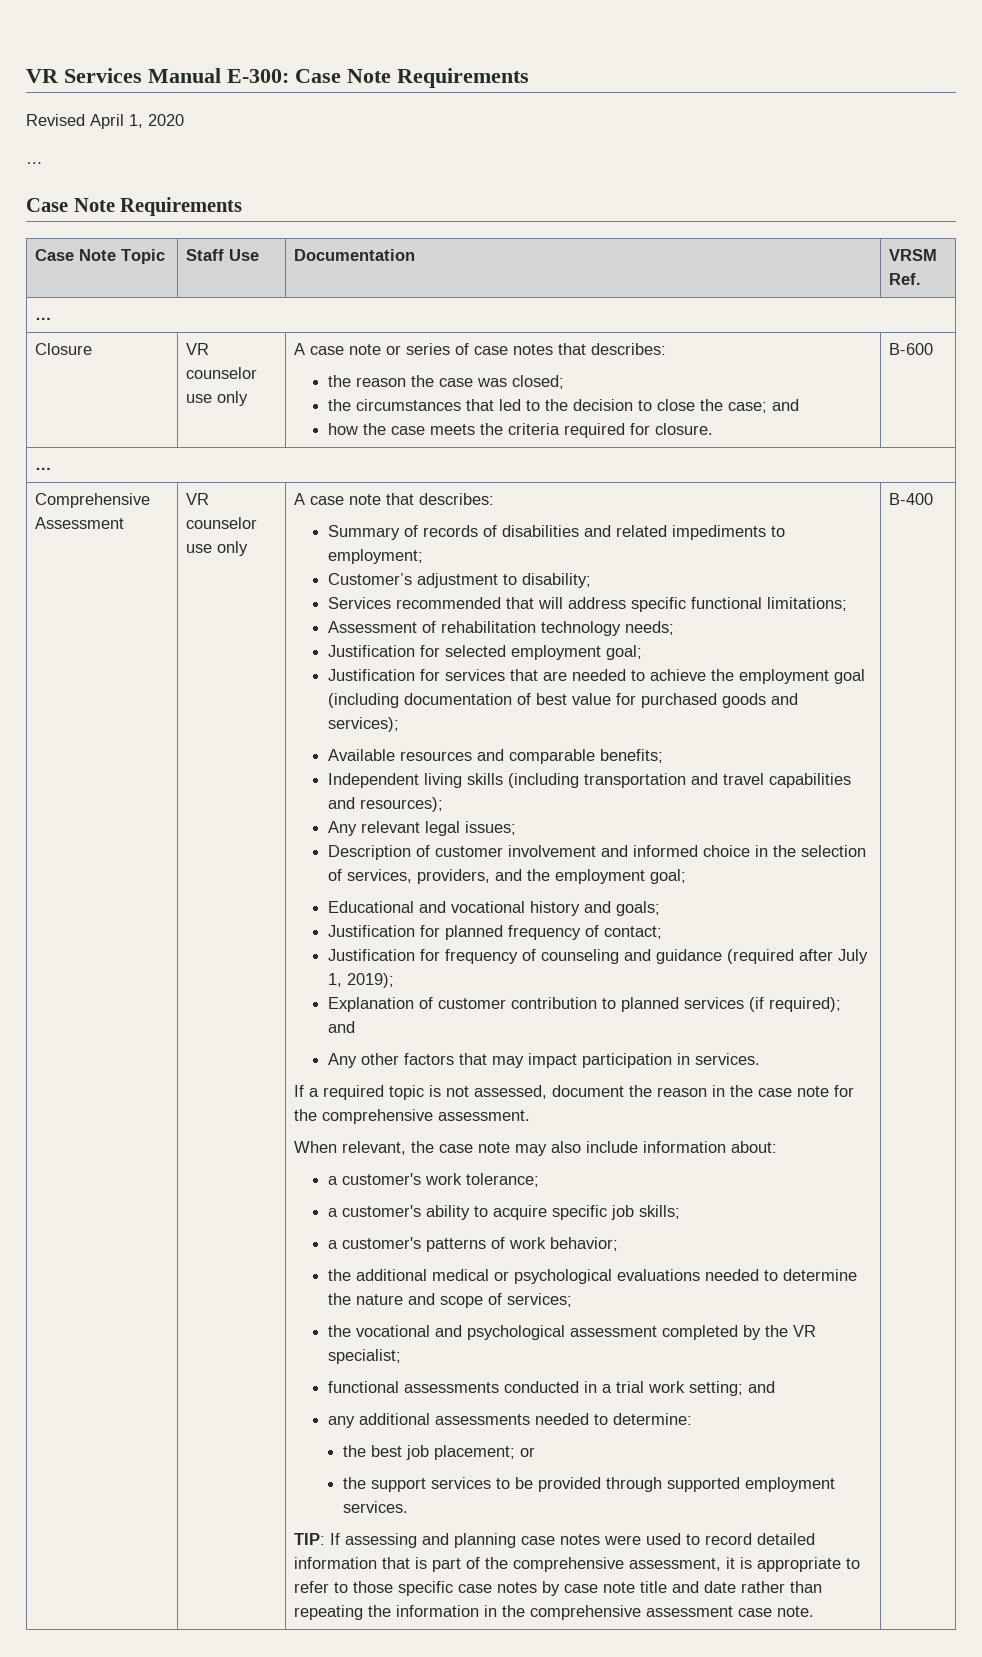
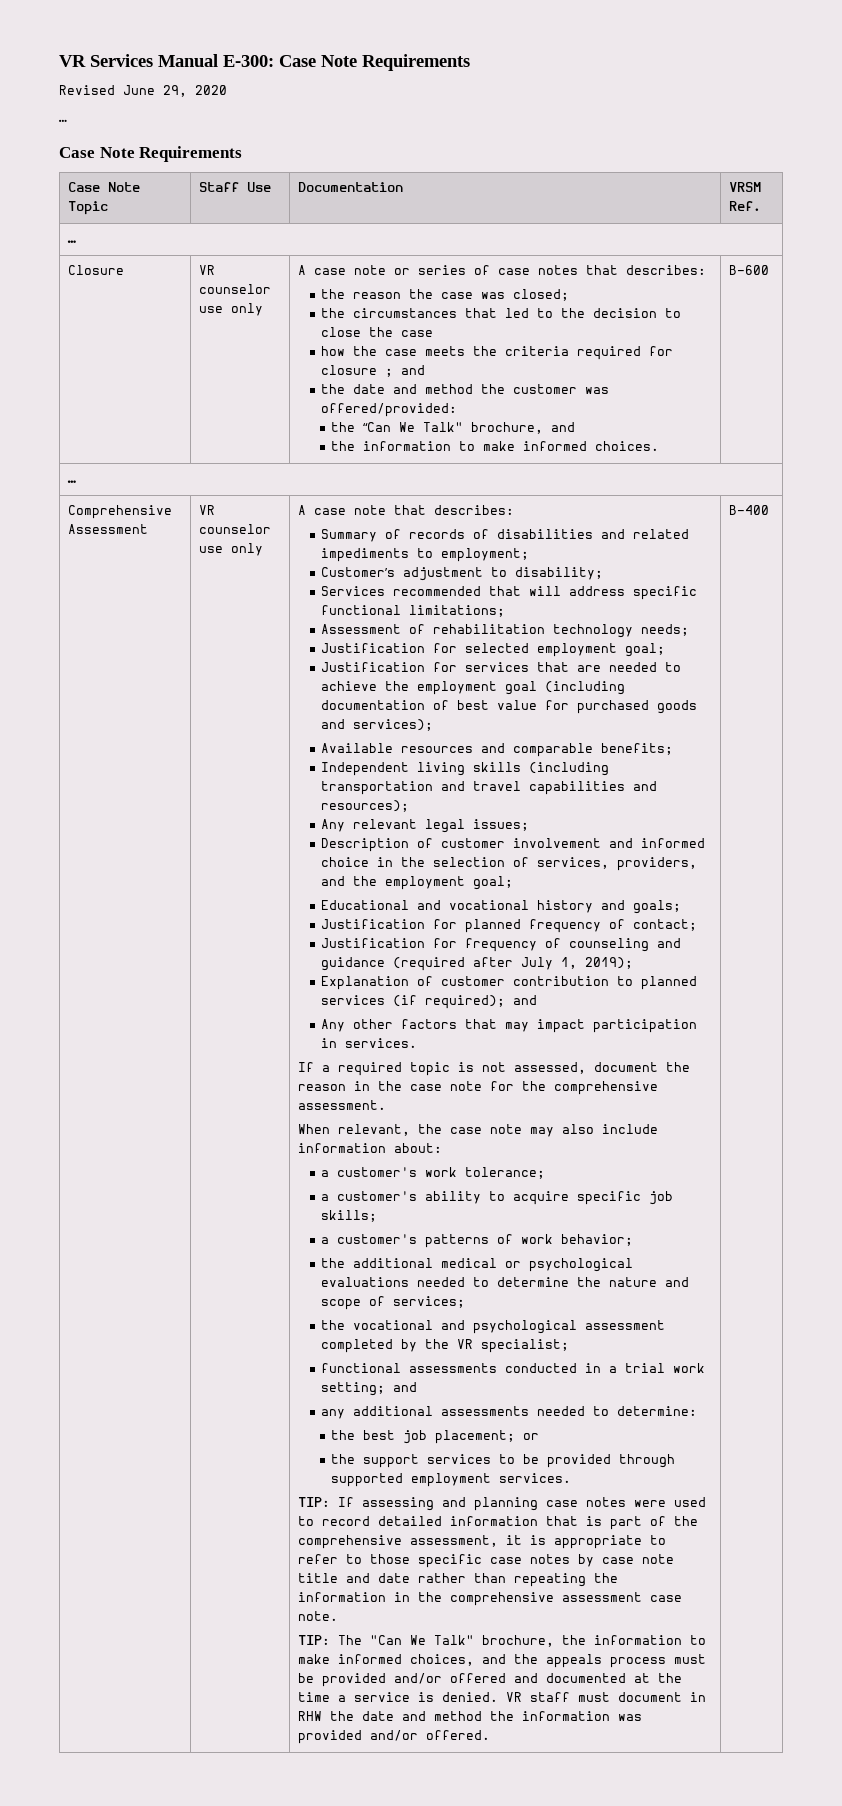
[90,114,143,129] April 1, -> [123,85,187,97] June 29,
[727,399,799,413] case; and -> [401,330,434,337] case
[654,423,713,435] closure. -> [321,365,426,377] [321,384,610,394] [321,403,458,417] [331,422,576,434] [331,441,660,451] closure ; and // the date and method the customer was offered/provided: // the “Can We Talk" brochure, and // the information to make informed choices.
(815, 1611) none -> [297,1635,706,1647] [297,1654,706,1668] [297,1673,682,1687] [297,1692,706,1702] [297,1711,642,1721] [297,1730,490,1744] // TIP: The "Can We Talk" brochure, the information to make informed choices, and the appeals process must be provided and/or offered and documented at the time a service is denied. VR staff must document in RHW the date and method the information was provided and/or offered.

